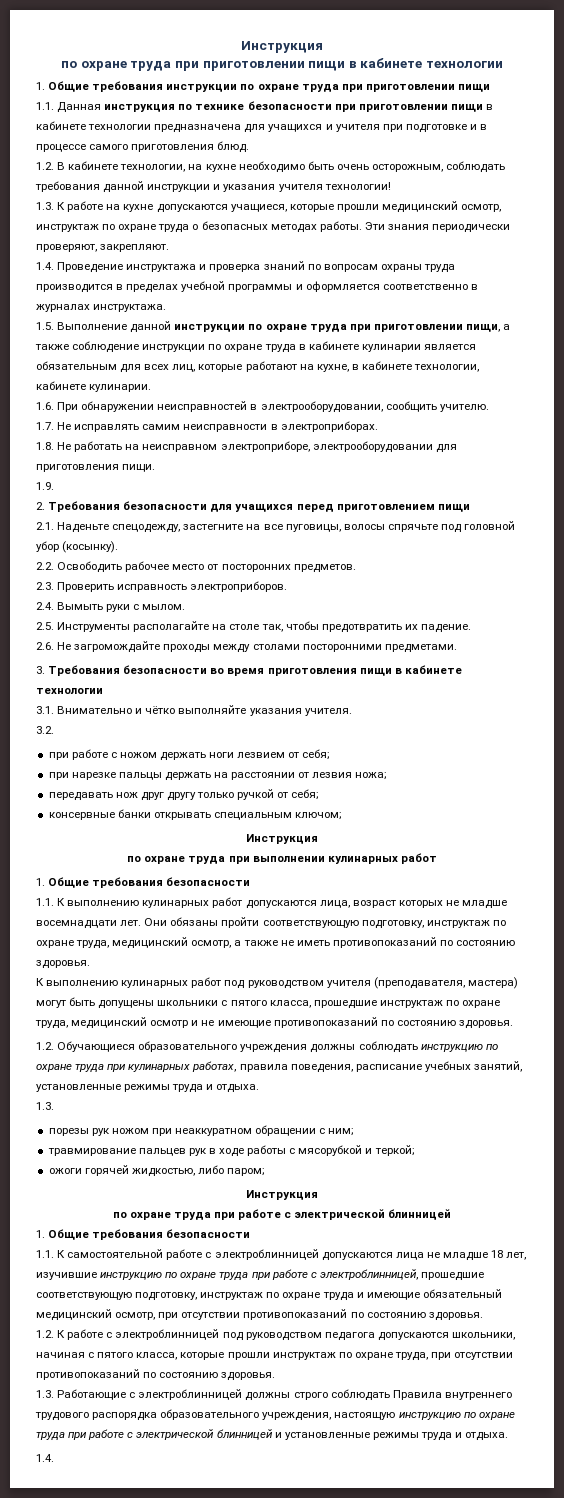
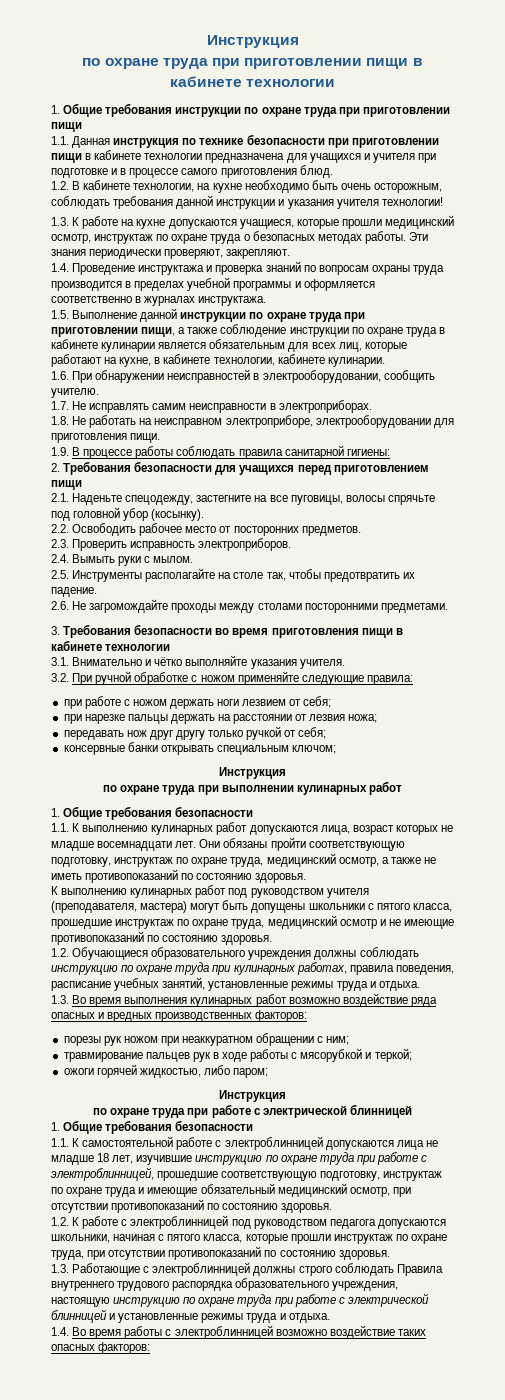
(54, 486) none -> [72,445,390,459] В процессе работы соблюдать правила санитарной гигиены:
(54, 730) none -> [72,671,413,685] При ручной обработке с ножом применяйте следующие правила:
(54, 1106) none -> [72,993,437,1007] [51,1010,308,1022] Во время выполнения кулинарных работ возможно воздействие ряда опасных и вредных производственных факторов:
(54, 1458) none -> [72,1325,426,1339] [51,1342,151,1354] Во время работы с электроблинницей возможно воздействие таких опасных факторов:

